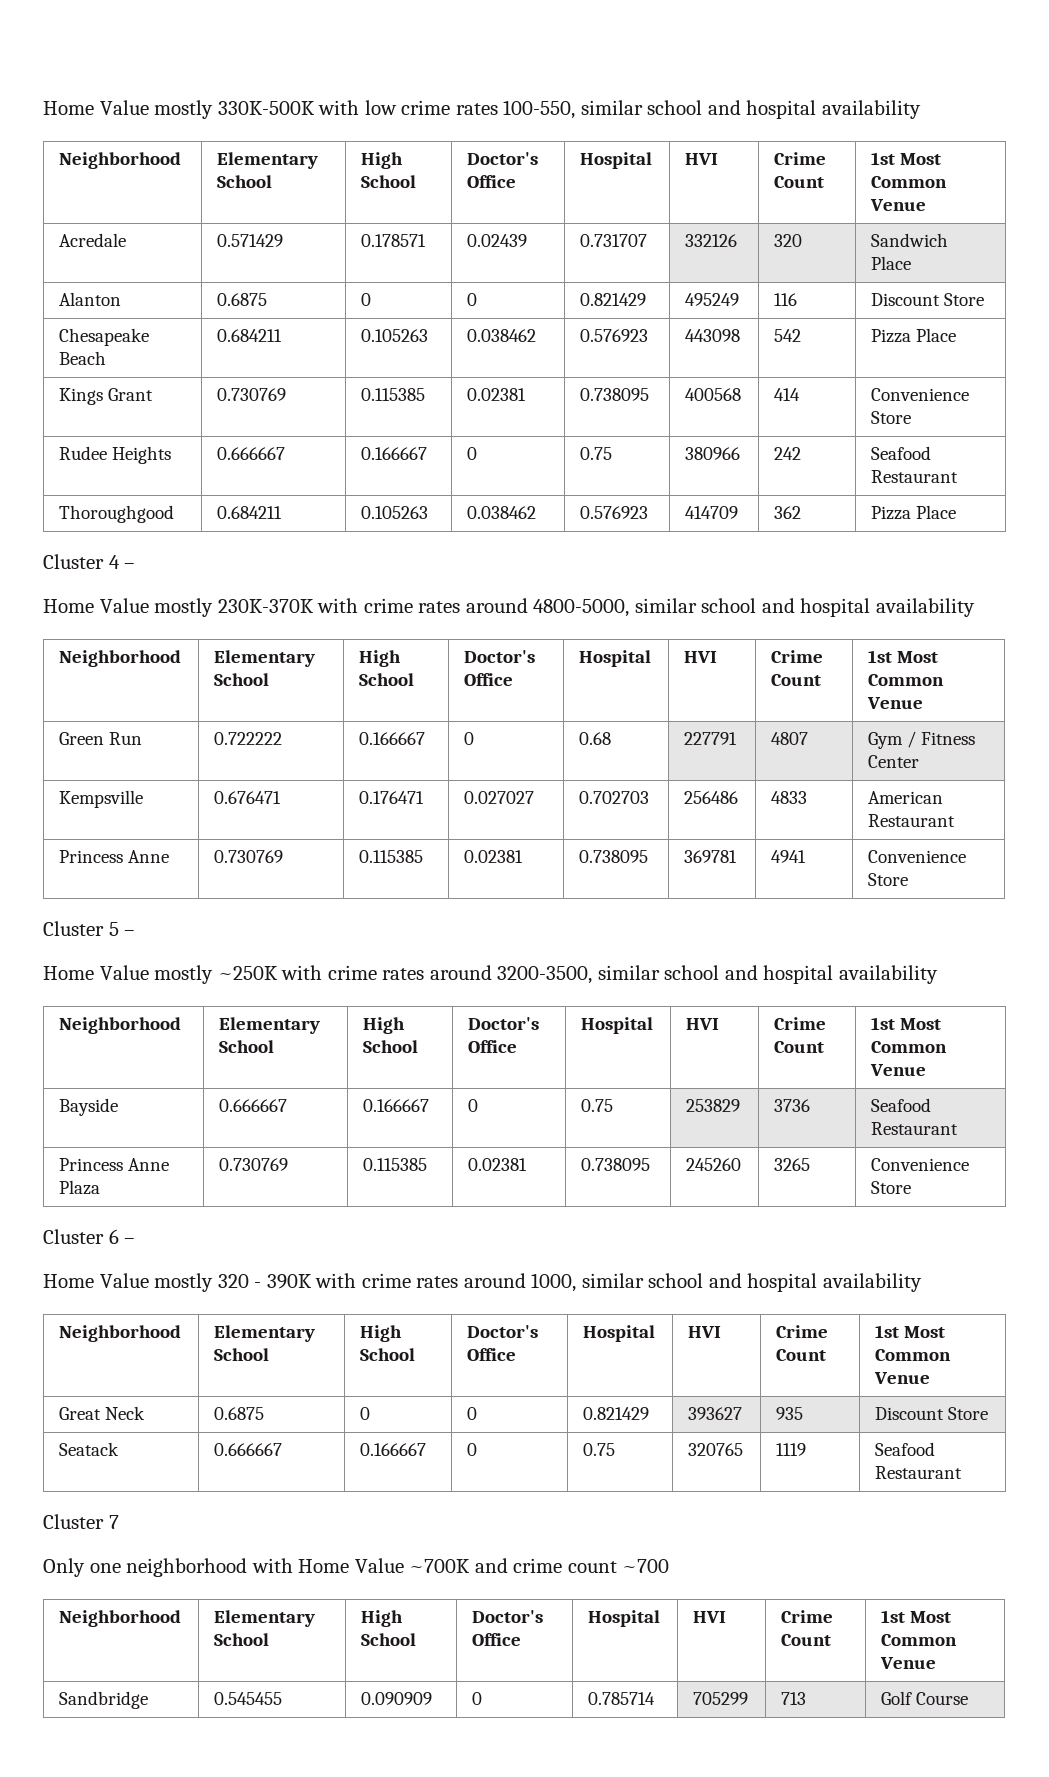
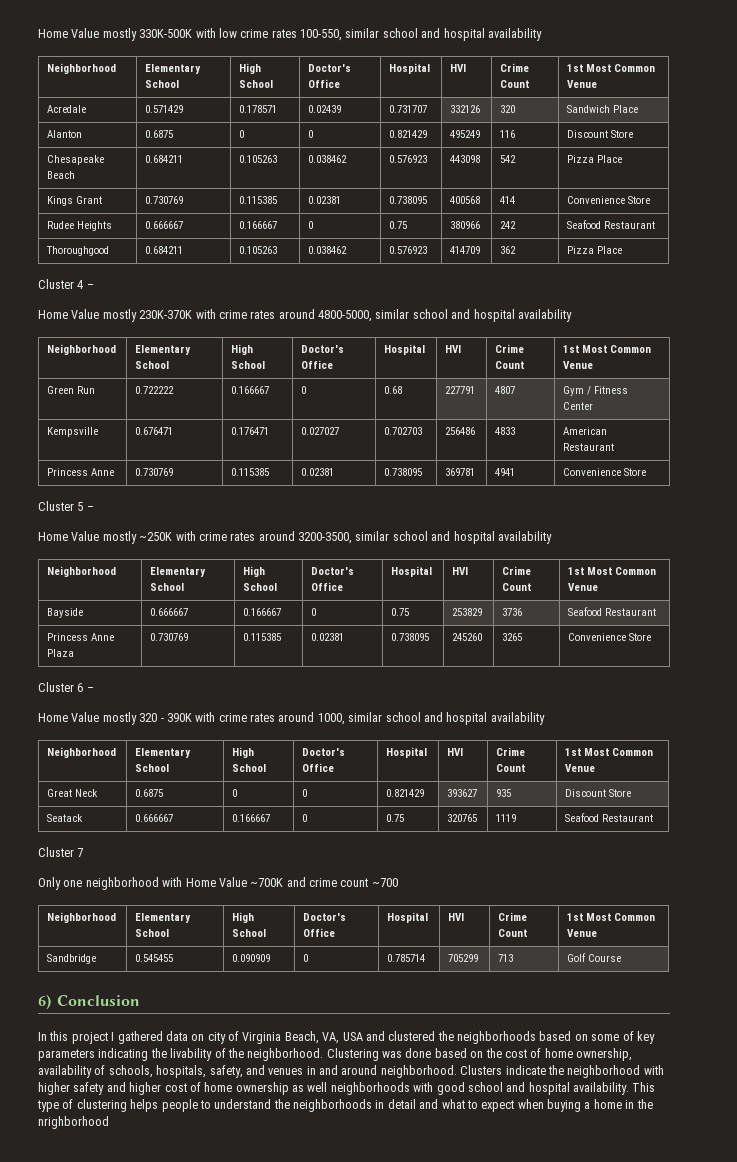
(969, 1698) none -> [38,994,141,1010] [38,1031,655,1044] [38,1048,632,1061] [38,1065,664,1078] [38,1082,656,1095] [37,1099,653,1112] [38,1116,109,1129] // 6) Conclusion // In this project I gathered data on city of Virginia Beach, VA, USA and clustered the neighborhoods based on some of key parameters indicating the livability of the neighborhood. Clustering was done based on the cost of home ownership, availability of schools, hospitals, safety, and venues in and around neighborhood. Clusters indicate the neighborhood with higher safety and higher cost of home ownership as well neighborhoods with good school and hospital availability. This type of clustering helps people to understand the neighborhoods in detail and what to expect when buying a home in the nrighborhood

